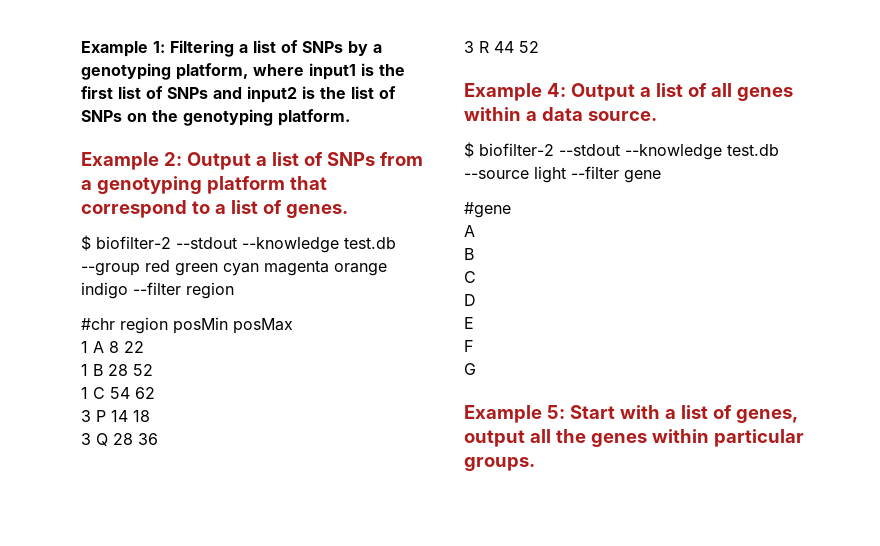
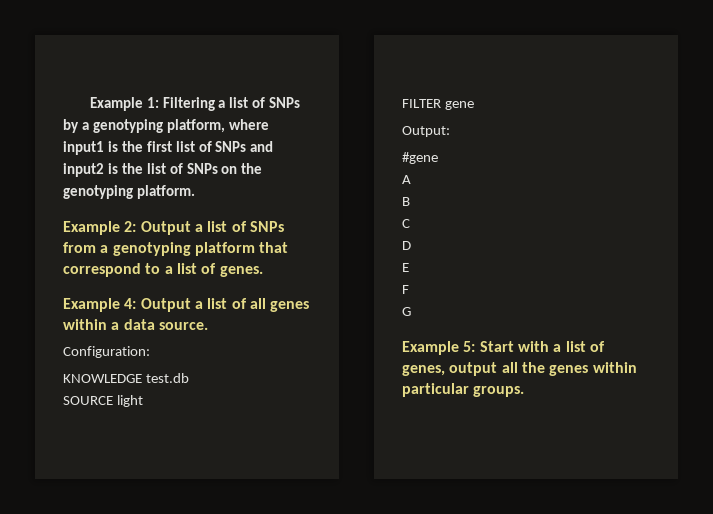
[81,235,396,253] [81,260,387,276] [81,282,234,299] [81,317,293,334] [81,341,144,353] [81,364,153,376] [81,387,155,399] [81,410,150,422] [81,433,158,446] [464,41,539,53] // $ biofilter-2 --stdout --knowledge test.db --group red green cyan magenta orange indigo --filter region // #chr region posMin posMax // 1 A 8 22 // 1 B 28 52 // 1 C 54 62 // 3 P 14 18 // 3 Q 28 36 // 3 R 44 52 -> (263, 271) none
[464,142,779,160] [464,170,529,179] $ biofilter-2 --stdout --knowledge test.db --source -> [63,346,150,358] [63,373,189,383] [63,396,113,405] Configuration: // KNOWLEDGE test.db // SOURCE
[571,166,619,179] --filter -> [402,99,441,108] // FILTER
(661, 176) none -> [402,126,450,137] // Output:

